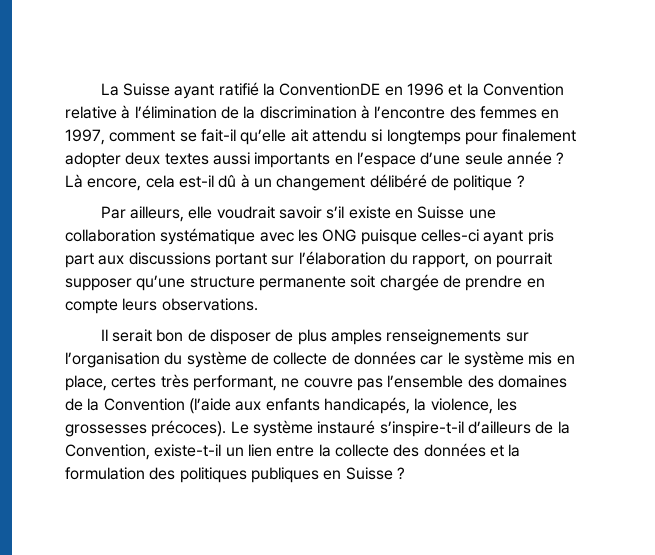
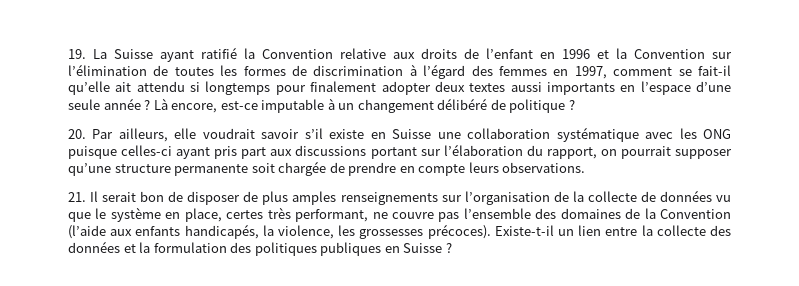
(100, 89) none -> [68,49,86,59] 19.
[279,83,381,96] ConventionDE -> [262,48,533,59] Convention relative aux droits de l’enfant
[65,105,256,119] relative à l’élimination de la -> [712,52,732,59] [68,64,307,76] sur l’élimination de toutes les formes de
[374,106,446,119] l’encontre -> [423,64,466,79] l’égard
[145,175,237,188] cela est-il dû -> [220,99,325,113] est-ce imputable
(525, 181) none -> [68,129,86,139] 20.
(258, 304) none -> [68,192,86,202] 21.
[164,351,269,368] du système de -> [553,191,584,202] de la
[420,355,444,365] car -> [715,195,731,202] [68,212,91,222] vu que
[528,352,553,365] mis -> (161, 214) none
[230,420,570,437] [65,444,222,460] Le système instauré s’inspire-t-il d’ailleurs de la Convention, existe-t-il -> [494,225,554,236] Existe-t-il

